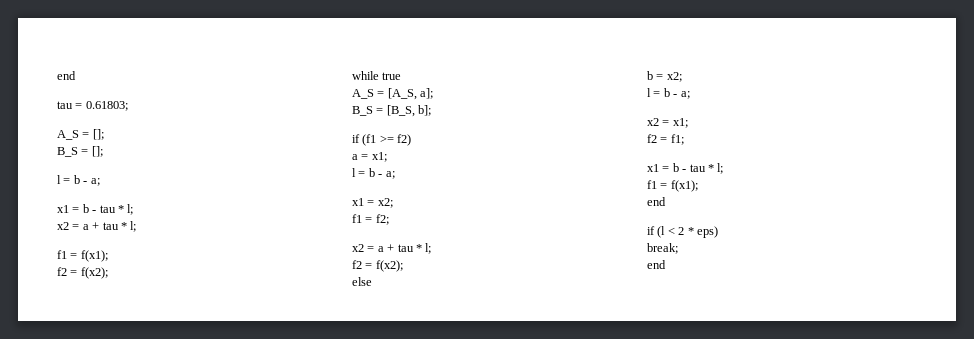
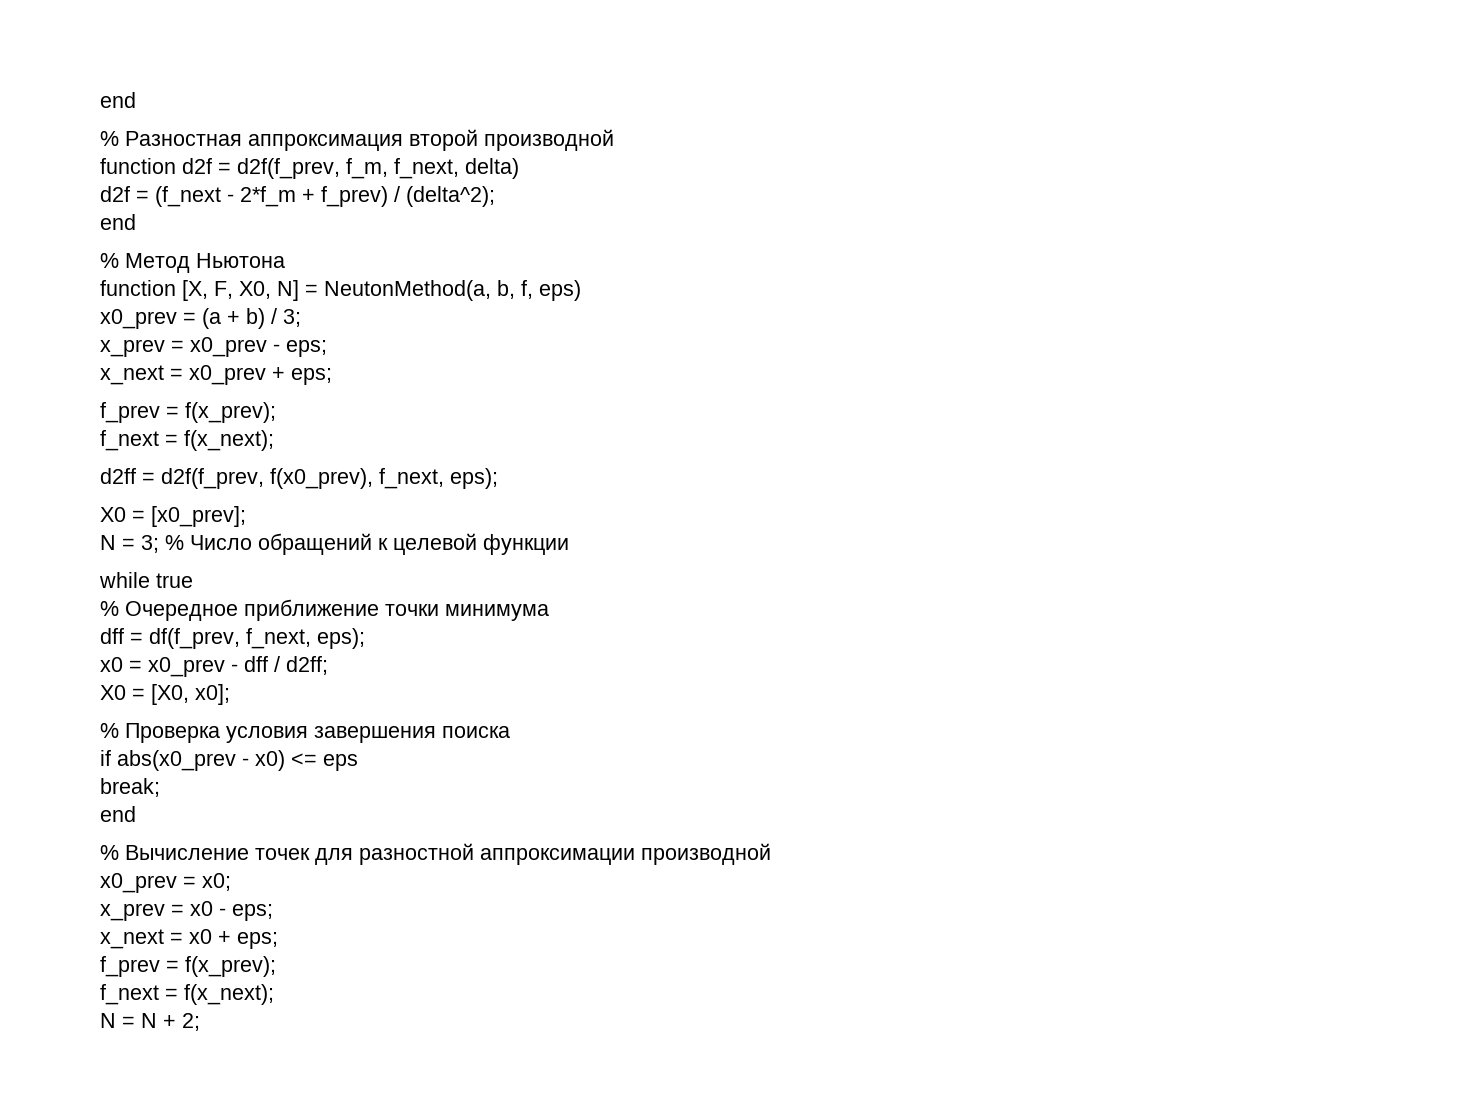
[57,71,76,80] [57,101,128,111] [57,129,104,140] [57,146,103,157] [57,175,100,186] [57,204,134,215] [57,221,137,232] [57,250,108,262] [57,267,108,279] [352,71,402,80] [352,88,434,100] [352,105,432,117] [352,134,412,146] [352,152,387,162] [352,168,395,179] [352,198,393,208] [352,214,389,225] [352,243,432,254] [352,260,403,272] [352,277,372,286] [647,71,682,82] [647,88,690,99] [647,118,688,128] [647,134,684,145] [647,163,724,174] [647,180,698,192] [647,197,666,206] [647,226,718,238] [647,243,678,254] [647,260,666,269] end // tau = 0.61803; // A_S = []; // B_S = []; // l = b - a; // x1 = b - tau * l; // x2 = a + tau * l; // f1 = f(x1); // f2 = f(x2); // while true // A_S = [A_S, a]; // B_S = [B_S, b]; // if (f1 >= f2) // a = x1; // l = b - a; // x1 = x2; // f1 = f2; // x2 = a + tau * l; // f2 = f(x2); // else // b = x2; // l = b - a; // x2 = x1; // f2 = f1; // x1 = b - tau * l; // f1 = f(x1); // end // if (l < 2 * eps) // break; // end -> [100,92,136,108] [100,129,614,151] [100,158,519,179] [100,186,495,207] [100,214,136,230] [100,253,285,273] [100,280,581,301] [100,308,301,329] [100,337,327,357] [100,365,332,385] [100,402,276,423] [100,430,274,451] [100,468,498,489] [100,506,246,527] [100,533,569,555] [99,572,193,588] [100,599,549,621] [100,628,365,649] [100,656,328,677] [100,684,230,705] [100,723,510,743] [100,750,358,771] [100,778,160,797] [100,806,136,822] [100,843,771,865] [100,873,231,893] [100,901,273,921] [100,929,278,949] [100,956,276,977] [100,984,274,1005] [100,1013,200,1031] end // % Разностная аппроксимация второй производной // function d2f = d2f(f_prev, f_m, f_next, delta) // d2f = (f_next - 2*f_m + f_prev) / (delta^2); // end // % Метод Ньютона // function [X, F, X0, N] = NeutonMethod(a, b, f, eps) // x0_prev = (a + b) / 3; // x_prev = x0_prev - eps; // x_next = x0_prev + eps; // f_prev = f(x_prev); // f_next = f(x_next); // d2ff = d2f(f_prev, f(x0_prev), f_next, eps); // X0 = [x0_prev]; // N = 3; % Число обращений к целевой функции // while true // % Очередное приближение точки минимума // dff = df(f_prev, f_next, eps); // x0 = x0_prev - dff / d2ff; // X0 = [X0, x0]; // % Проверка условия завершения поиска // if abs(x0_prev - x0) <= eps // break; // end // % Вычисление точек для разностной аппроксимации производной // x0_prev = x0; // x_prev = x0 - eps; // x_next = x0 + eps; // f_prev = f(x_prev); // f_next = f(x_next); // N = N + 2;

